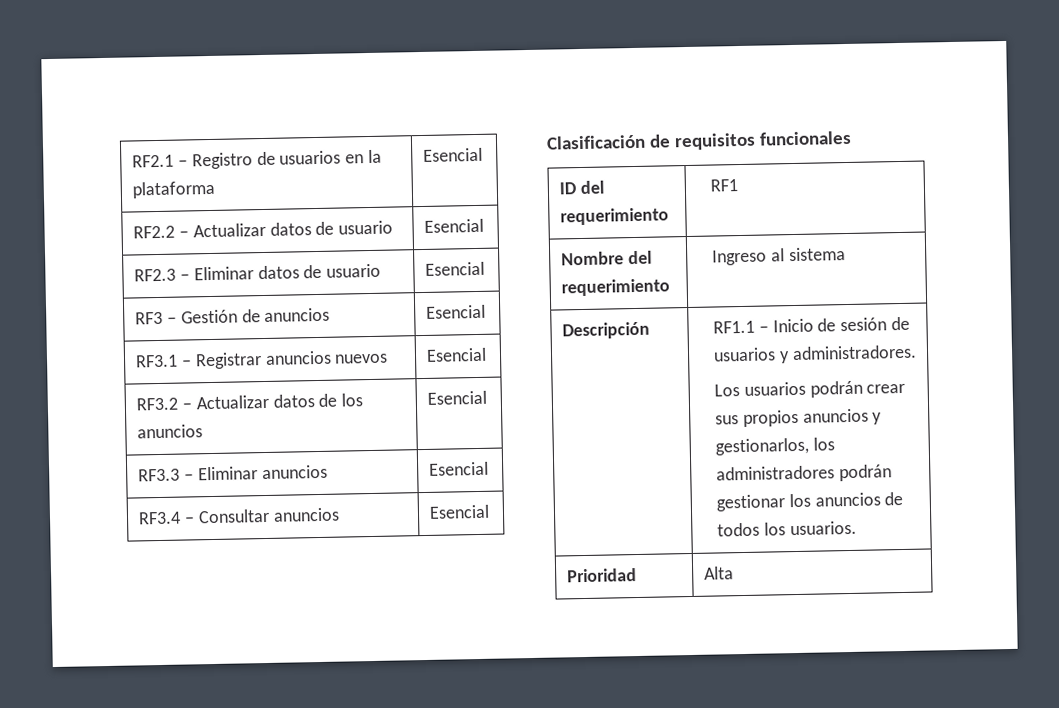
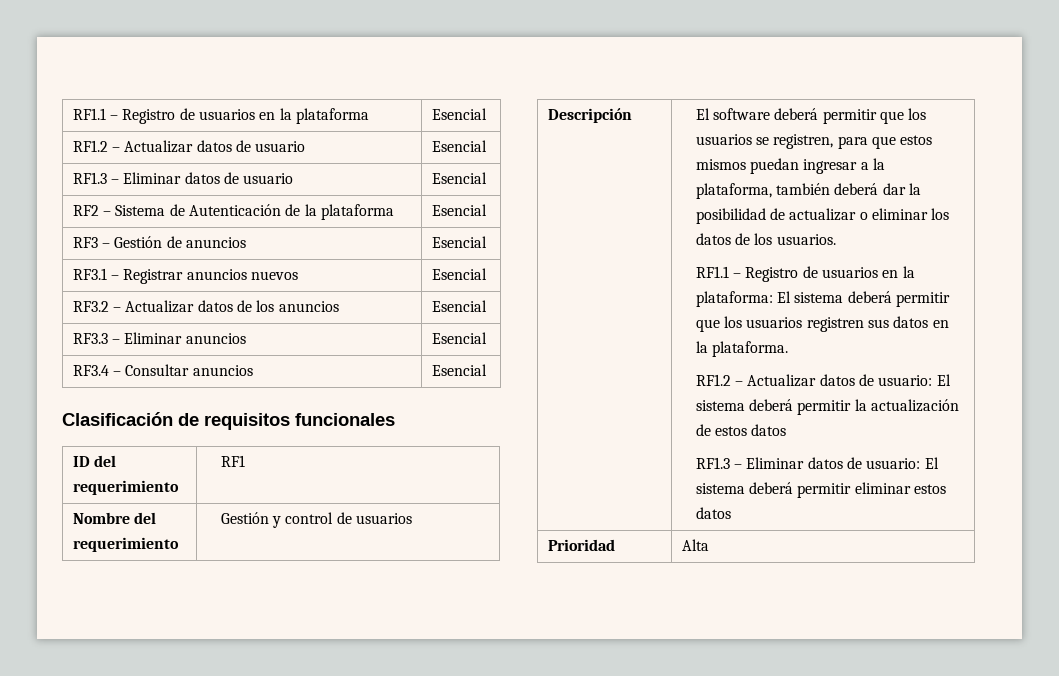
[132,154,175,168] RF2.1 -> [72,108,106,120] RF1.1
[133,225,176,239] RF2.2 -> [72,140,108,152] RF1.2
[134,268,177,282] RF2.3 -> [72,172,107,184] RF1.3
(486, 268) none -> [72,204,395,220] [431,204,487,216] // RF2 – Sistema de Autenticación de la plataforma | Esencial
[712,247,846,266] [562,321,651,340] [713,316,910,334] [713,344,917,364] [714,380,906,398] [715,408,883,427] [715,437,835,456] [716,464,892,482] [716,491,904,512] [717,520,857,537] Ingreso al sistema // Descripción | RF1.1 – Inicio de sesión de usuarios y administradores. // Los usuarios podrán crear sus propios anuncios y gestionarlos, los administradores podrán gestionar los anuncios de todos los usuarios. -> [220,512,413,528] [547,108,632,123] [695,108,927,124] [695,134,933,149] [695,158,886,174] [695,183,922,199] [695,208,950,224] [695,233,836,245] [695,266,915,282] [695,291,951,307] [695,316,949,332] [695,341,789,357] [695,374,951,387] [695,399,960,415] [695,424,787,436] [695,457,939,469] [695,482,947,498] [695,507,731,519] Gestión y control de usuarios // Descripción | El software deberá permitir que los usuarios se registren, para que estos mismos puedan ingresar a la plataforma, también deberá dar la posibilidad de actualizar o eliminar los datos de los usuarios. // RF1.1 – Registro de usuarios en la plataforma: El sistema deberá permitir que los usuarios registren sus datos en la plataforma. // RF1.2 – Actualizar datos de usuario: El sistema deberá permitir la actualización de estos datos // RF1.3 – Eliminar datos de usuario: El sistema deberá permitir eliminar estos datos

